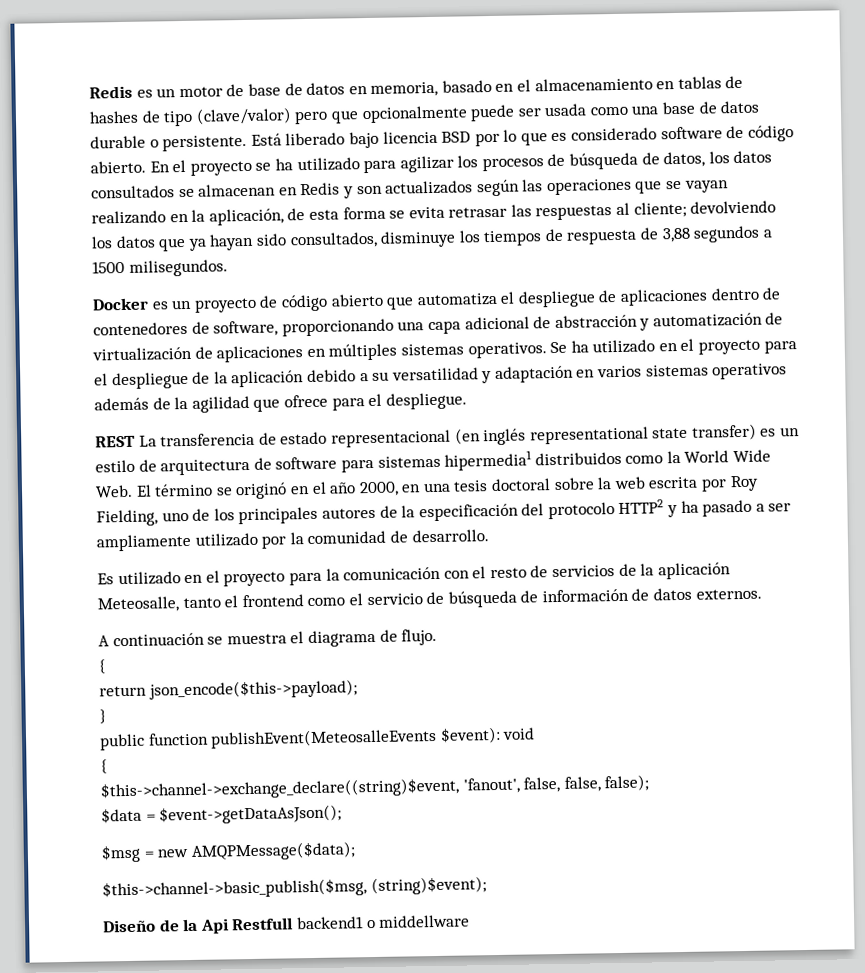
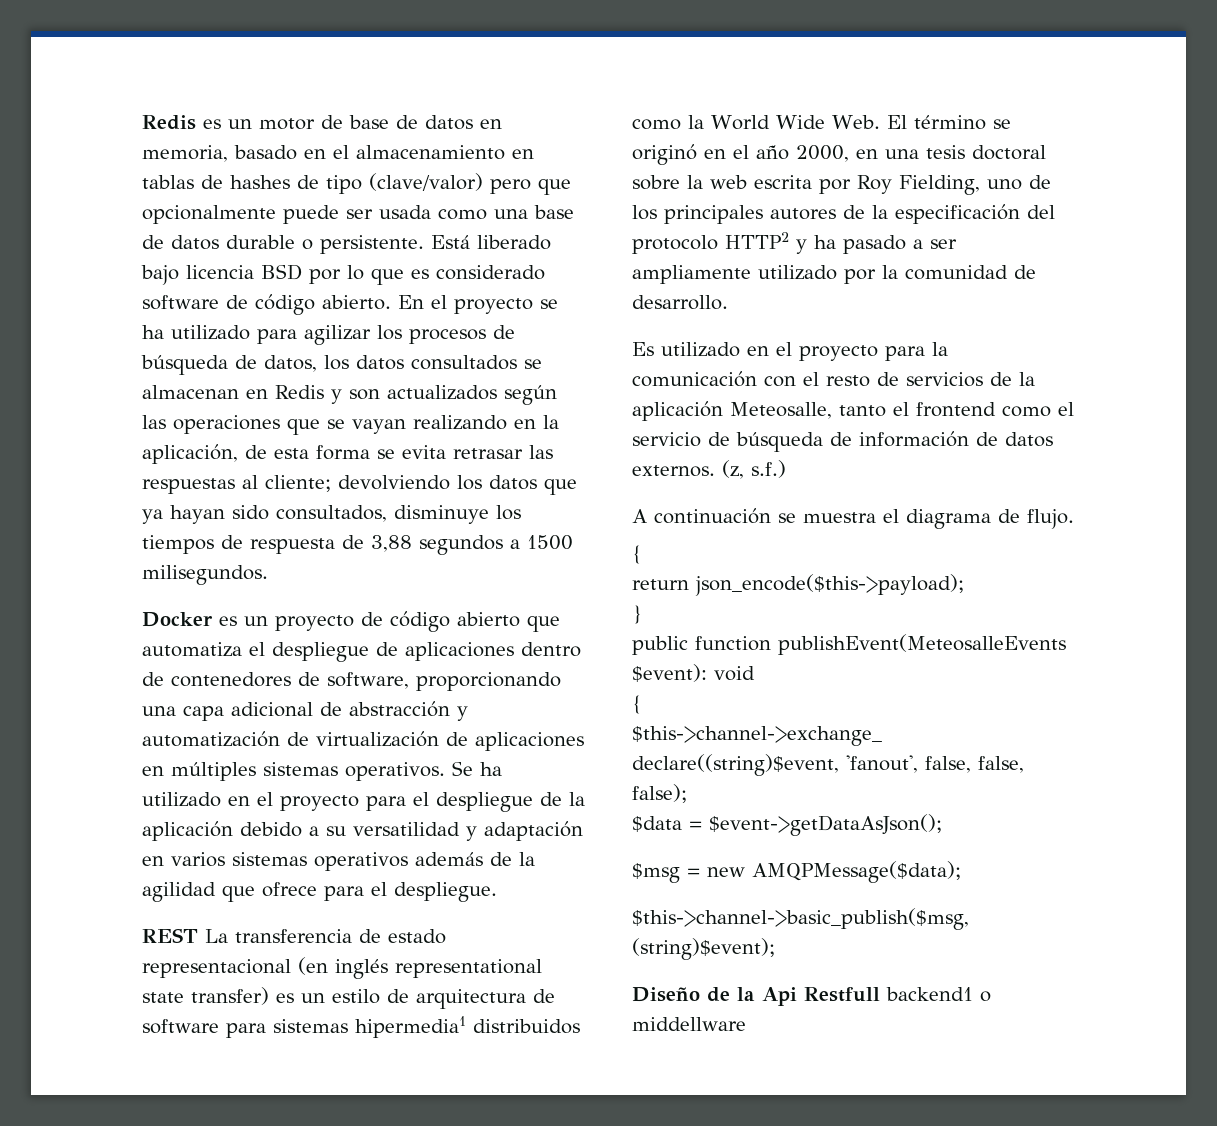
(762, 594) none -> [722,460,786,479] (z, s.f.)

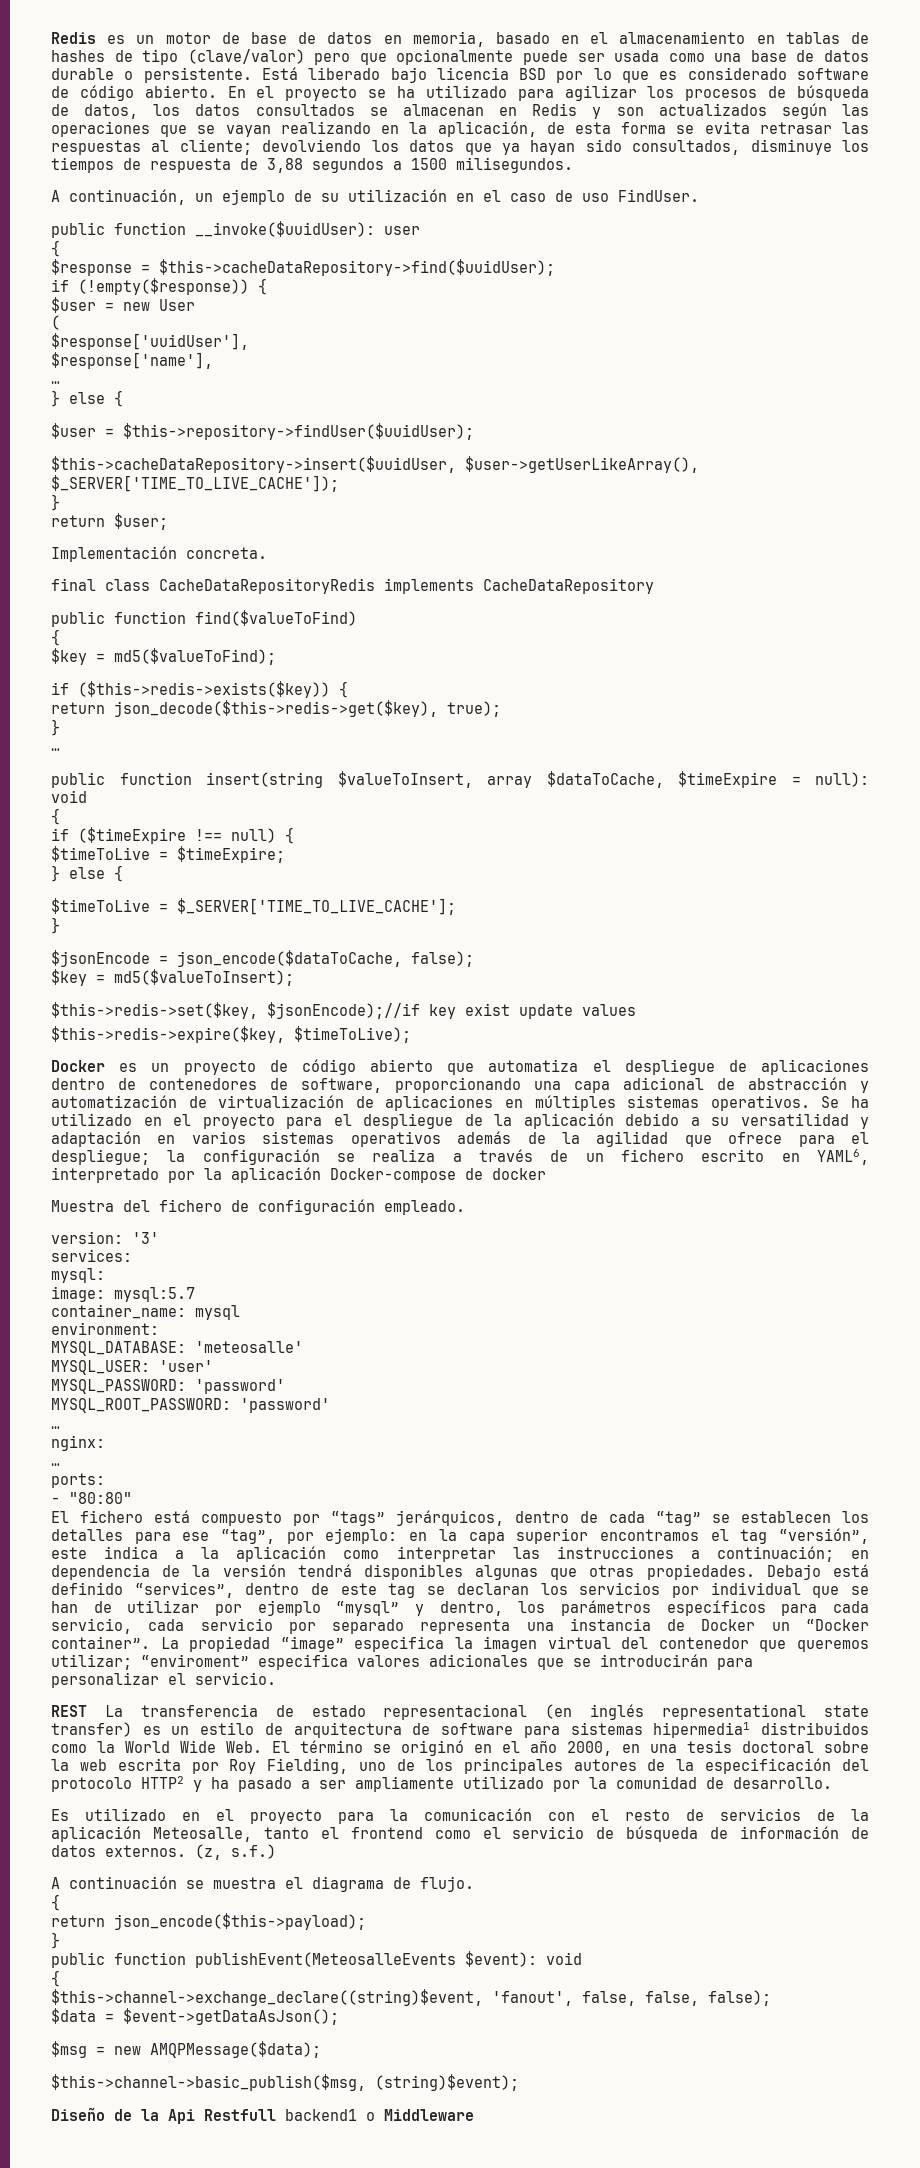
(268, 575) none -> [51,189,699,205] [51,221,420,238] [51,240,60,257] [51,259,555,276] [51,278,267,295] [51,297,195,313] [51,315,60,330] [51,333,249,350] [51,352,213,369] [51,381,60,384] [51,390,123,407] [51,423,474,440] [51,456,699,473] [51,475,339,492] [51,494,60,511] [51,513,168,530] [51,546,267,562] [51,578,654,594] [51,610,357,627] [51,629,60,646] [51,648,276,665] [51,681,348,698] [51,700,501,717] [51,719,60,736] [51,748,60,751] [51,771,869,788] [51,790,87,803] [51,808,60,825] [51,827,294,844] [51,846,285,863] [51,865,123,882] [51,898,456,915] [51,917,60,934] [51,950,474,967] [51,969,294,986] [51,1002,636,1019] [51,1026,411,1043] // A continuación, un ejemplo de su utilización en el caso de uso FindUser. // public function __invoke($uuidUser): user // { // $response = $this->cacheDataRepository->find($uuidUser); // if (!empty($response)) { // $user = new User // ( // $response['uuidUser'], // $response['name'], // … // } else { // $user = $this->repository->findUser($uuidUser); // $this->cacheDataRepository->insert($uuidUser, $user->getUserLikeArray(), $_SERVER['TIME_TO_LIVE_CACHE']); // } // return $user; // Implementación concreta. // final class CacheDataRepositoryRedis implements CacheDataRepository // public function find($valueToFind) // { // $key = md5($valueToFind); // if ($this->redis->exists($key)) { // return json_decode($this->redis->get($key), true); // } // … // public function insert(string $valueToInsert, array $dataToCache, $timeExpire = null): void // { // if ($timeExpire !== null) { // $timeToLive = $timeExpire; // } else { // $timeToLive = $_SERVER['TIME_TO_LIVE_CACHE']; // } // $jsonEncode = json_encode($dataToCache, false); // $key = md5($valueToInsert); // $this->redis->set($key, $jsonEncode);//if key exist update values // $this->redis->expire($key, $timeToLive);
[394,882,497,902] despliegue. -> [51,1149,870,1165] [51,1167,546,1183] [51,1199,465,1215] [51,1231,159,1244] [51,1249,132,1262] [51,1268,105,1283] [51,1286,195,1302] [51,1304,240,1320] [51,1322,159,1335] [51,1341,303,1356] [51,1360,213,1375] [51,1379,285,1394] [51,1398,330,1413] [51,1426,60,1429] [51,1435,105,1451] [51,1463,60,1466] [51,1473,105,1488] [51,1492,132,1504] [51,1510,869,1526] [51,1528,870,1544] [51,1546,870,1562] [51,1564,869,1580] [51,1582,870,1598] [51,1600,869,1616] [51,1618,869,1634] [51,1636,869,1652] [51,1654,753,1670] [51,1672,276,1688] despliegue; la configuración se realiza a través de un fichero escrito en YAML6, interpretado por la aplicación Docker-compose de docker // Muestra del fichero de configuración empleado. // version: '3' // services: // mysql: // image: mysql:5.7 // container_name: mysql // environment: // MYSQL_DATABASE: 'meteosalle' // MYSQL_USER: 'user' // MYSQL_PASSWORD: 'password' // MYSQL_ROOT_PASSWORD: 'password' // … // nginx: // … // ports: // - "80:80" // El fichero está compuesto por “tags” jerárquicos, dentro de cada “tag” se establecen los detalles para ese “tag”, por ejemplo: en la capa superior encontramos el tag “versión”, este indica a la aplicación como interpretar las instrucciones a continuación; en dependencia de la versión tendrá disponibles algunas que otras propiedades. Debajo está definido “services”, dentro de este tag se declaran los servicios por individual que se han de utilizar por ejemplo “mysql” y dentro, los parámetros específicos para cada servicio, cada servicio por separado representa una instancia de Docker un “Docker container”. La propiedad “image” especifica la imagen virtual del contenedor que queremos utilizar; “enviroment” especifica valores adicionales que se introducirán para personalizar el servicio.
[632,1017,746,1031] middellware -> [384,2109,474,2121] Middleware

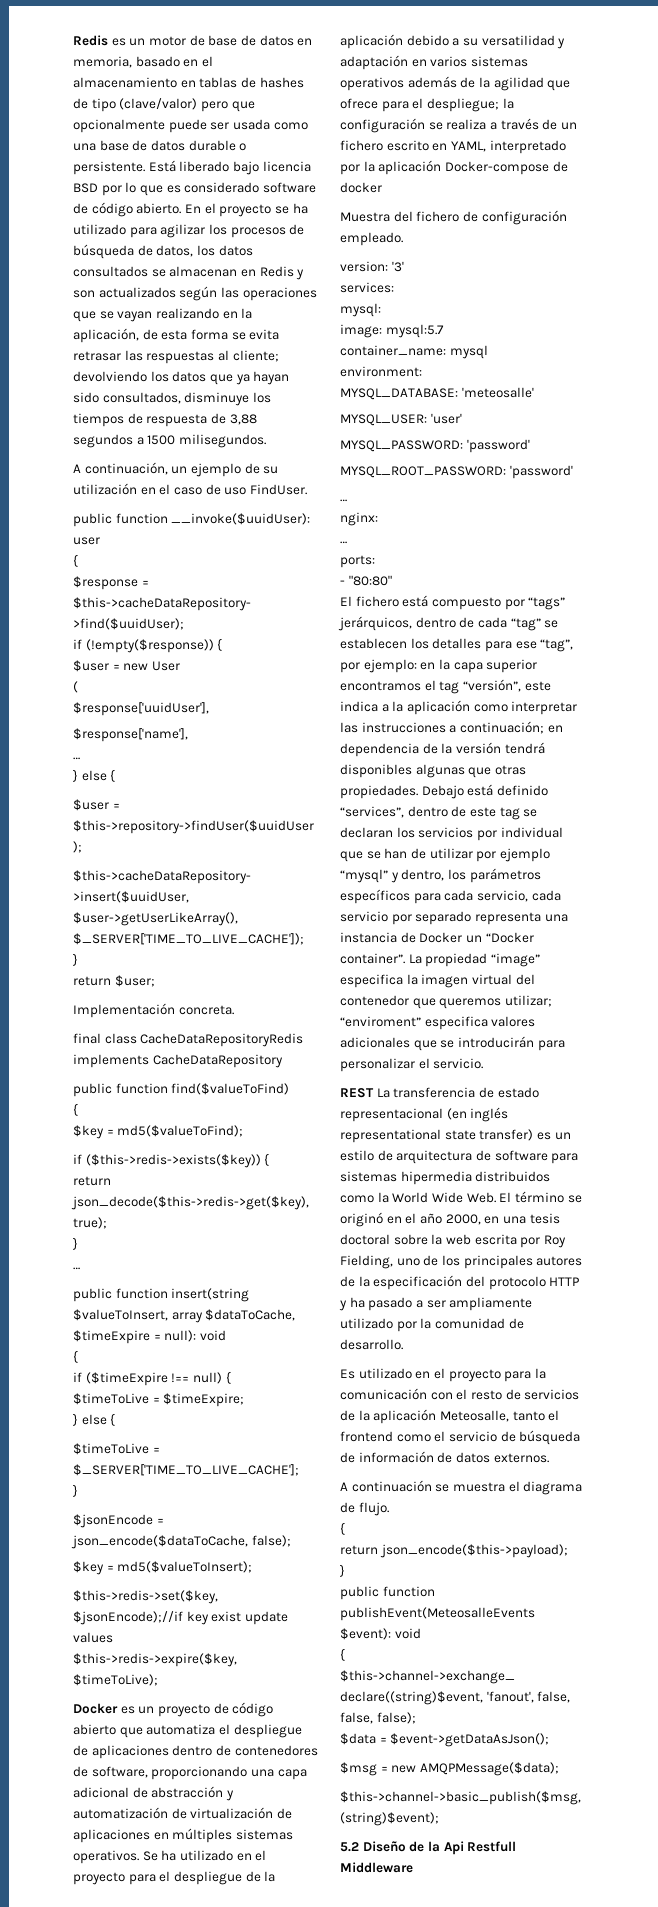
[817,1149,870,1165] YAML6, -> [450,141,486,152] YAML,
[653,1722,751,1738] hipermedia1 -> [400,1171,472,1185] hipermedia
[141,1776,184,1789] HTTP2 -> [549,1277,580,1286] HTTP
[195,1844,276,1860] (z, s.f.) -> (549, 1458) none
(519, 2082) none -> [340,1842,359,1852] 5.2
[285,2109,375,2121] backend1 o -> (517, 1846) none

